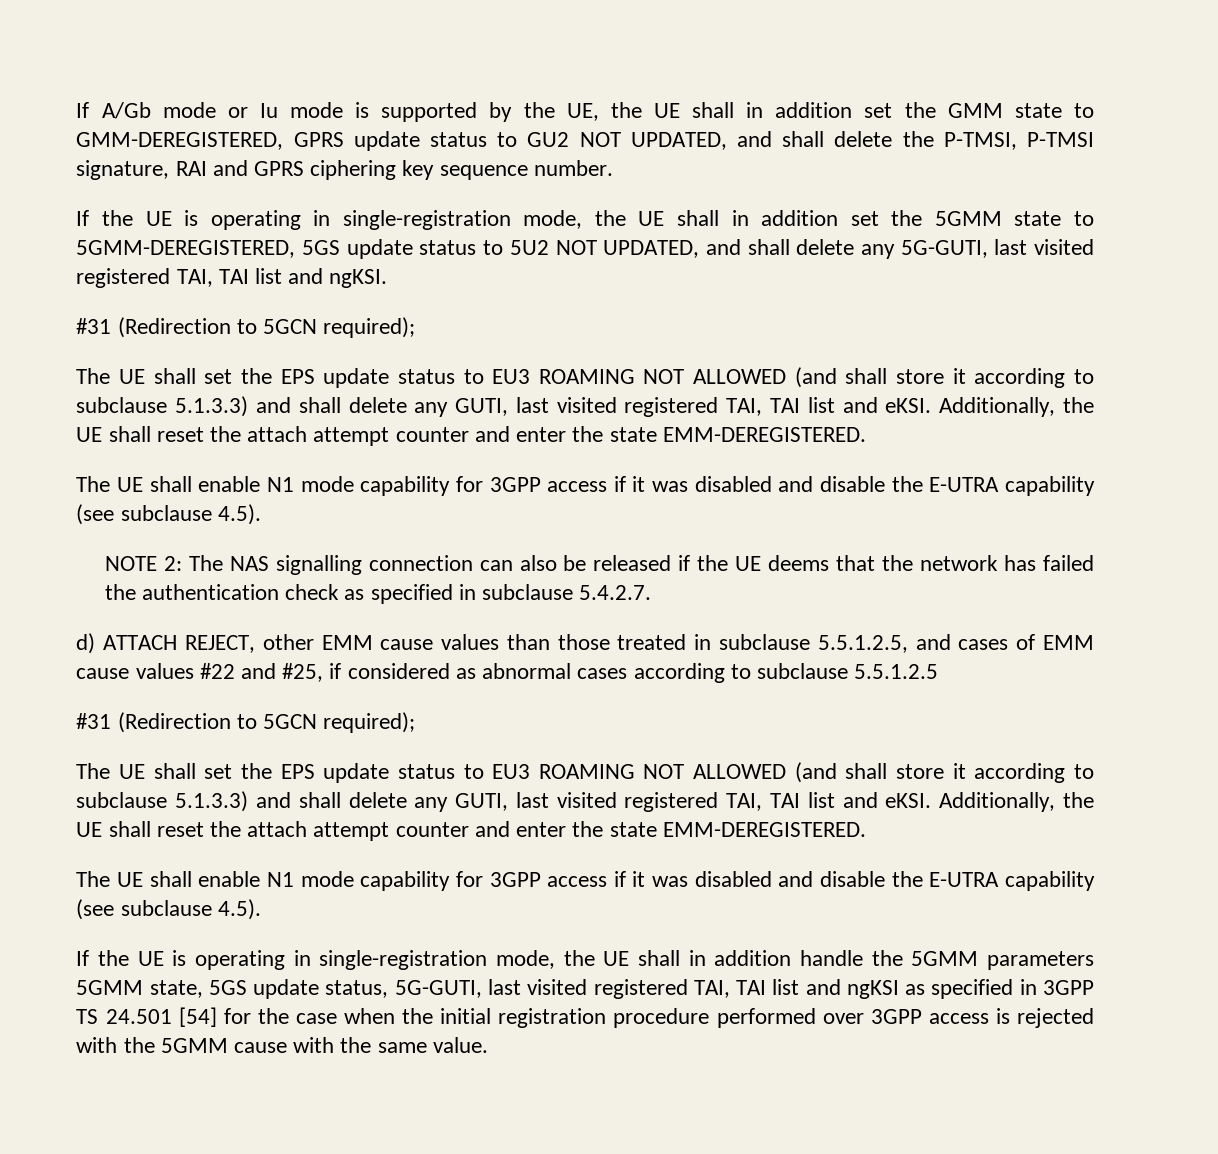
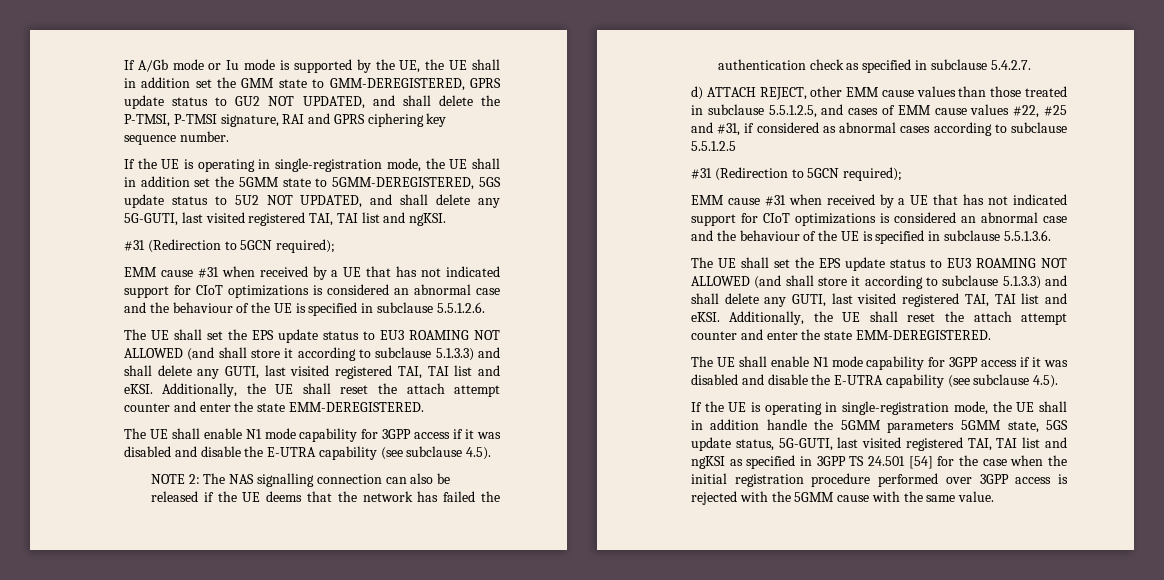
(416, 327) none -> [123,266,500,280] [123,284,500,298] [123,302,485,316] // EMM cause #31 when received by a UE that has not indicated support for CIoT optimizations is considered an abnormal case and the behaviour of the UE is specified in subclause 5.5.1.2.6.
[199,663,324,682] #22 and #25, -> [1013,105,1067,118] [690,122,741,136] #22, #25 and #31,
(416, 722) none -> [690,194,1067,208] [690,212,1067,226] [690,230,1051,244] // EMM cause #31 when received by a UE that has not indicated support for CIoT optimizations is considered an abnormal case and the behaviour of the UE is specified in subclause 5.5.1.3.6.

